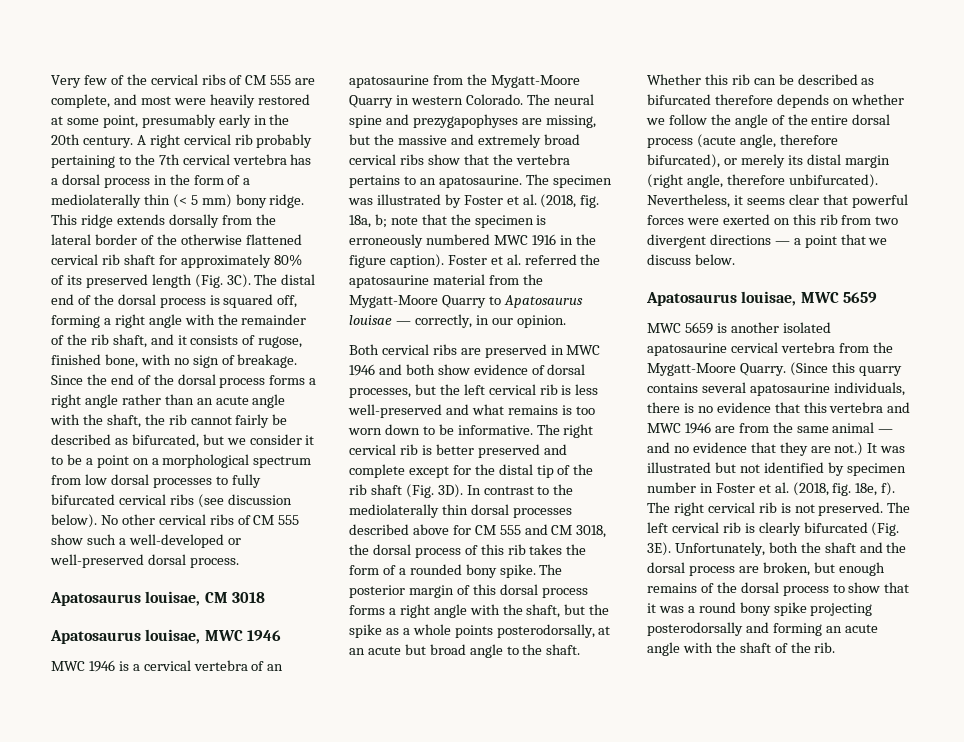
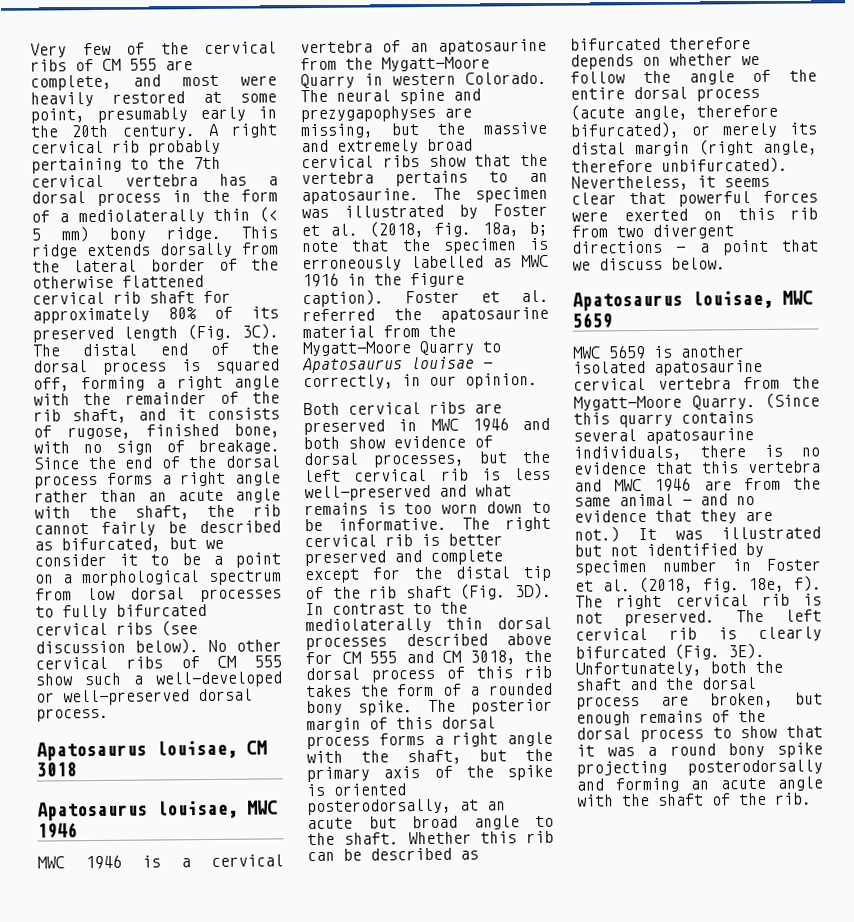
[425,234,490,245] numbered -> [411,255,512,269] labelled as
[349,624,493,638] spike as a whole points -> [306,764,553,783] [306,783,407,797] primary axis of the spike is oriented

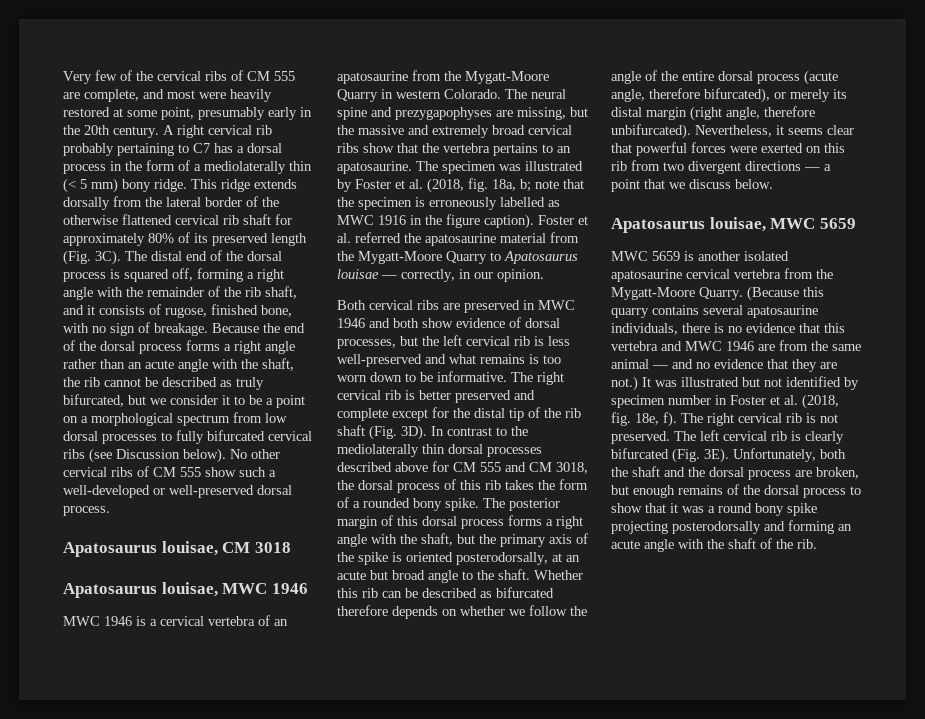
[157,156,221,170] [31,174,198,188] the 7th cervical vertebra -> [193,143,210,153] C7
[33,457,80,470] Since -> [212,323,259,333] Because
[101,520,281,536] [34,541,53,551] fairly be described as -> [145,377,264,390] be described as truly
[35,640,126,654] discussion -> [116,449,180,459] Discussion
[765,392,820,409] (Since -> [747,286,799,301] (Because

